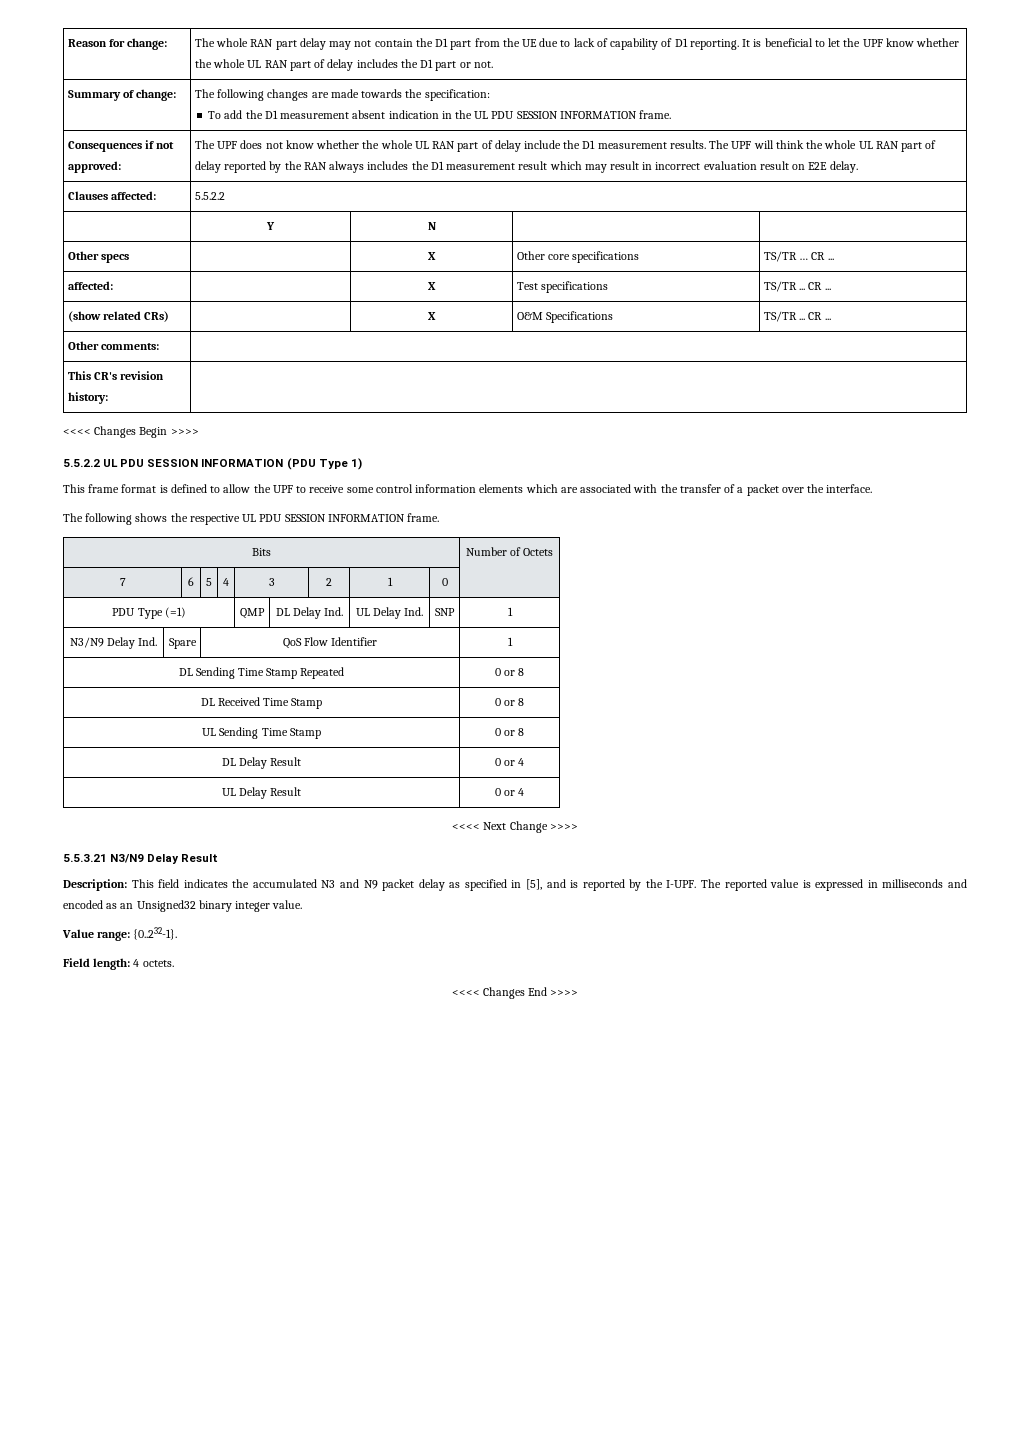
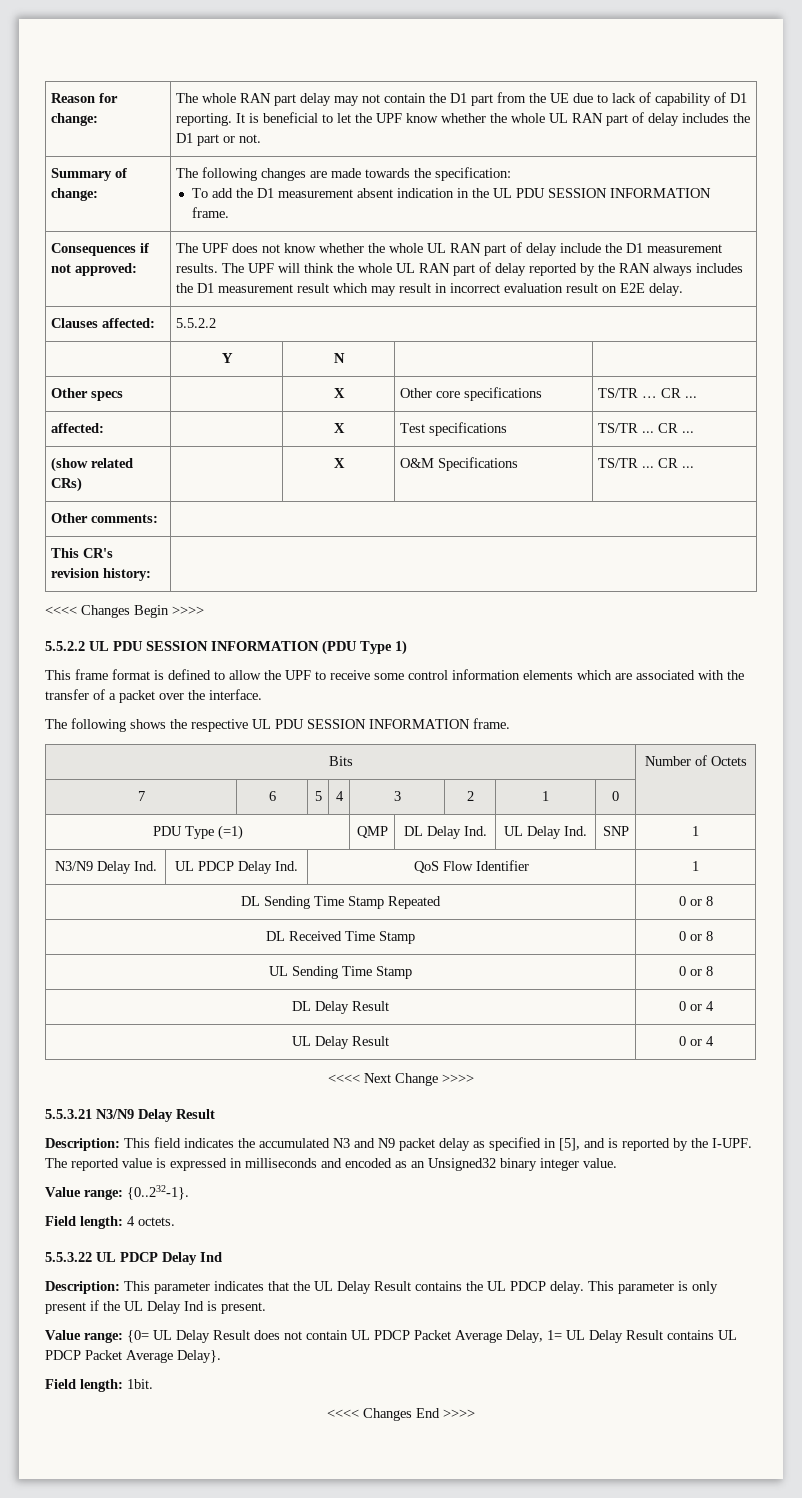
[168,638,197,649] Spare -> [175,861,298,874] UL PDCP Delay Ind.
(174, 963) none -> [45,1252,222,1265] [45,1281,718,1294] [45,1300,266,1314] [45,1330,737,1343] [45,1350,221,1363] [45,1379,153,1392] // 5.5.3.22 UL PDCP Delay Ind // Description: This parameter indicates that the UL Delay Result contains the UL PDCP delay. This parameter is only present if the UL Delay Ind is present. // Value range: {0= UL Delay Result does not contain UL PDCP Packet Average Delay, 1= UL Delay Result contains UL PDCP Packet Average Delay}. // Field length: 1bit.

